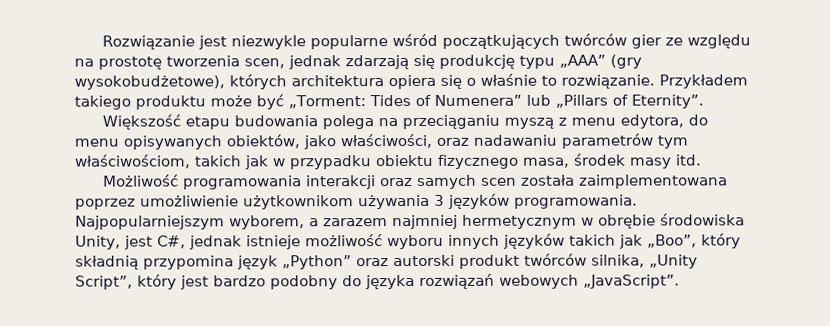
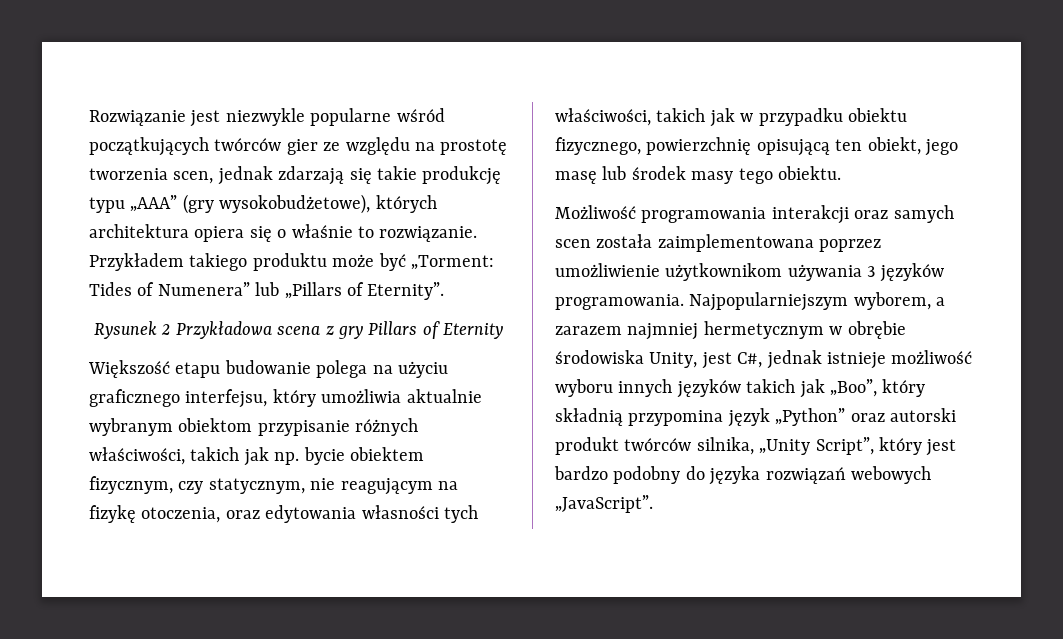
(435, 62) none -> [377,166,417,180] takie
(704, 101) none -> [93,321,504,339] // Rysunek 2 Przykładowa scena z gry Pillars of Eternity
[233,115,318,127] budowania -> [224,360,311,374] budowanie
[401,114,708,130] [74,133,688,150] [74,154,191,169] przeciąganiu myszą z menu edytora, do menu opisywanych obiektów, jako właściwości, oraz nadawaniu parametrów tym właściwościom, -> [398,361,448,378] [89,389,482,408] [89,418,419,436] [89,447,424,466] [89,476,458,495] [89,505,478,523] [555,108,651,126] użyciu graficznego interfejsu, który umożliwia aktualnie wybranym obiektom przypisanie różnych właściwości, takich jak np. bycie obiektem fizycznym, czy statycznym, nie reagującym na fizykę otoczenia, oraz edytowania własności tych właściwości,
[437,153,702,169] fizycznego masa, środek masy itd. -> [555,137,958,156] [555,166,841,184] fizycznego, powierzchnię opisującą ten obiekt, jego masę lub środek masy tego obiektu.

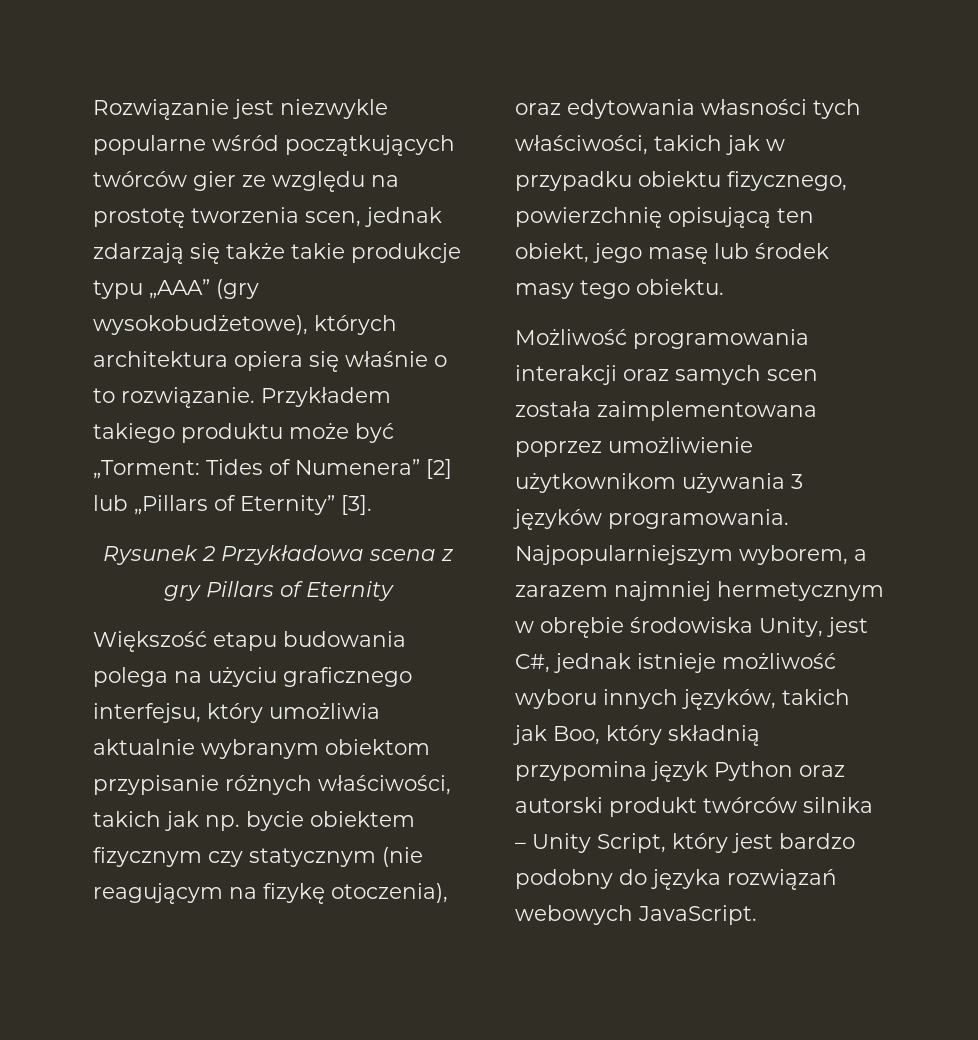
[377,166,502,185] takie produkcję -> [226,242,461,263] także takie produkcje
[277,224,353,238] o właśnie -> [345,351,447,367] właśnie o
(250, 289) none -> [426,459,452,479] [2]
[367,282,445,300] Eternity”. -> [240,495,372,515] Eternity” [3].
[224,360,311,374] budowanie -> [283,631,406,647] budowania
[89,476,336,494] fizycznym, czy statycznym, nie -> [93,847,423,867] fizycznym czy statycznym (nie
[141,507,221,523] otoczenia, -> [331,883,448,903] otoczenia),
[676,379,877,398] języków takich jak „Boo”, -> [682,689,850,710] [513,725,600,745] języków, takich jak Boo,
[775,408,846,426] „Python” -> [714,761,793,781] Python
[696,437,874,455] silnika, „Unity Script”, -> [803,797,873,813] [515,833,666,853] silnika – Unity Script,
[555,495,653,513] „JavaScript”. -> [638,905,757,925] JavaScript.

